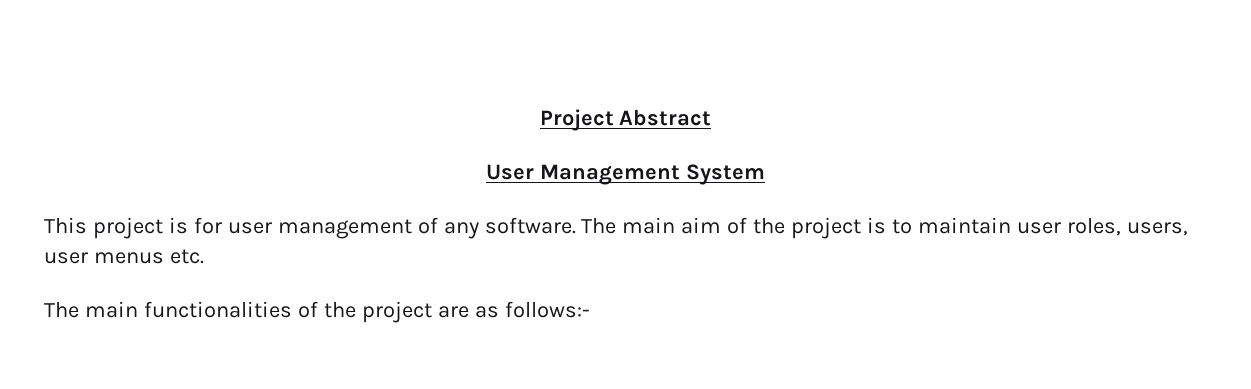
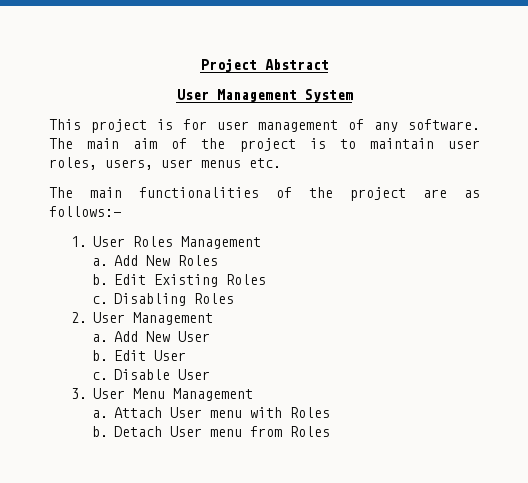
(590, 309) none -> [70,236,261,249] [92,255,219,266] [92,274,267,287] [92,293,235,306] [70,312,213,325] [92,331,211,342] [92,350,187,361] [92,369,211,380] [70,388,253,401] [92,407,331,418] [92,426,331,437] // 1. User Roles Management // a. Add New Roles // b. Edit Existing Roles // c. Disabling Roles // 2. User Management // a. Add New User // b. Edit User // c. Disable User // 3. User Menu Management // a. Attach User menu with Roles // b. Detach User menu from Roles

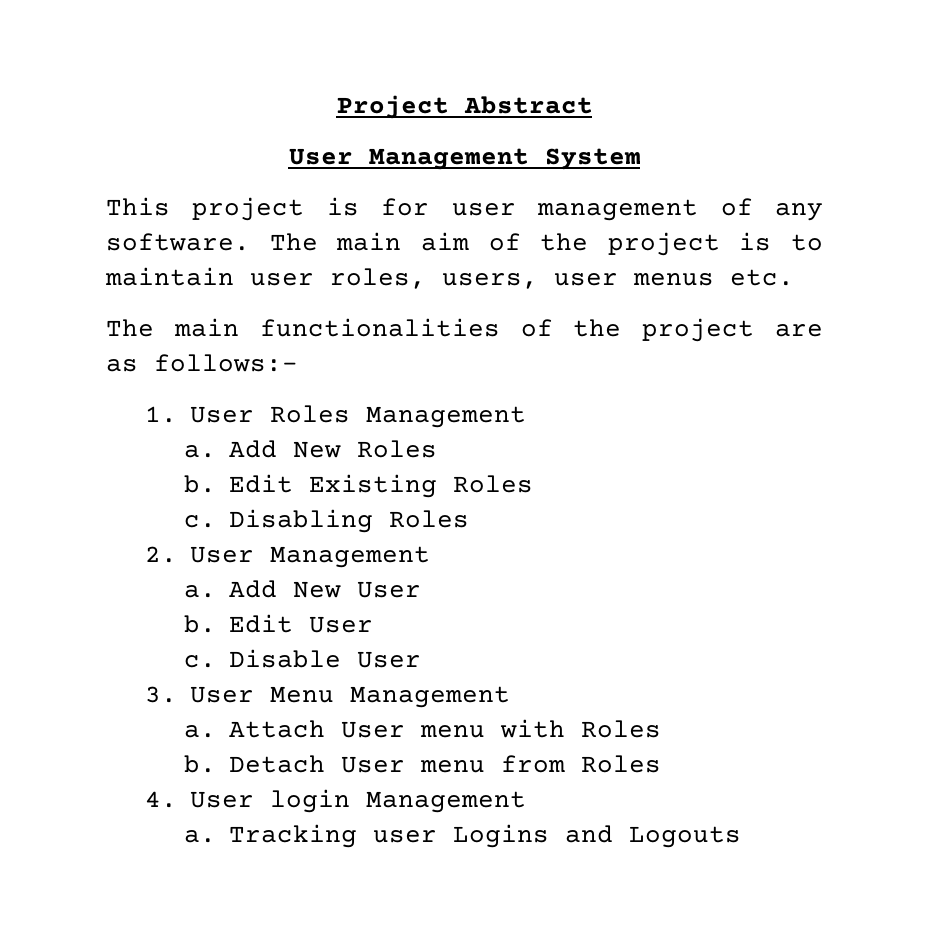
(331, 431) none -> [145,789,527,813] [184,824,742,848] // 4. User login Management // a. Tracking user Logins and Logouts

